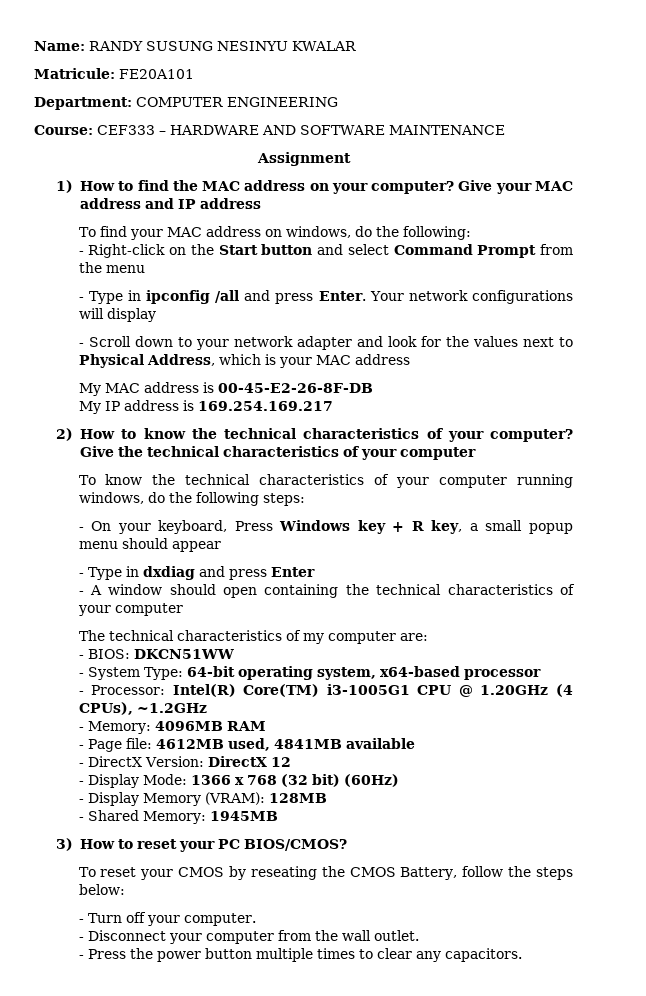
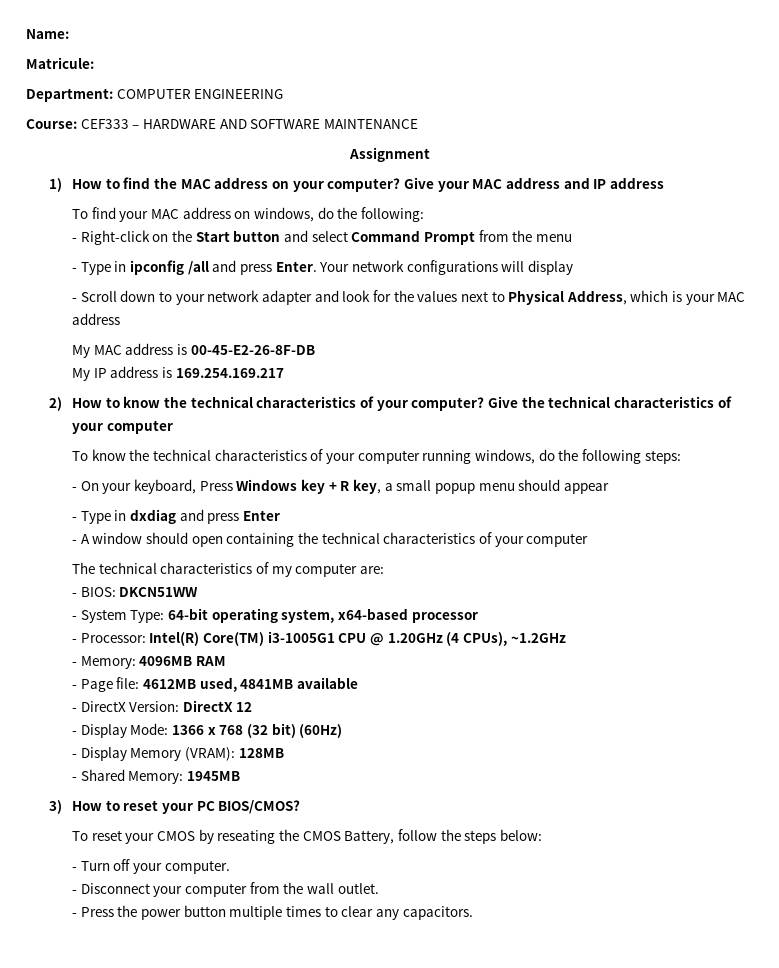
[89,41,356,51] RANDY SUSUNG NESINYU KWALAR -> (69, 34) none
[119,69,194,79] FE20A101 -> (94, 63) none

